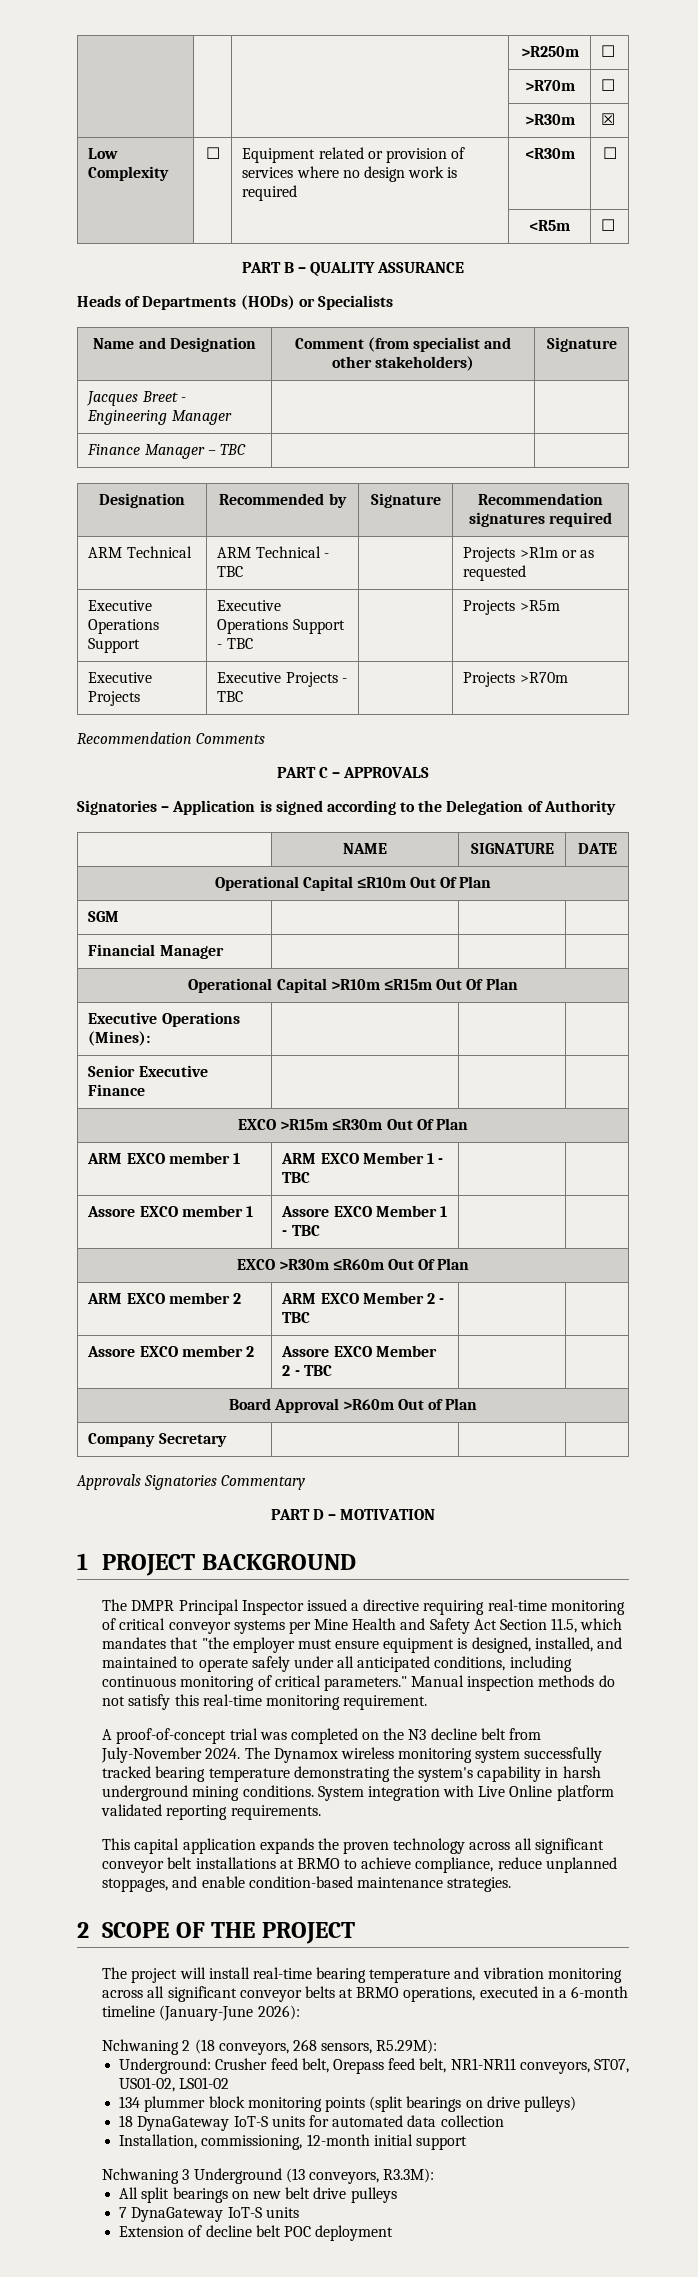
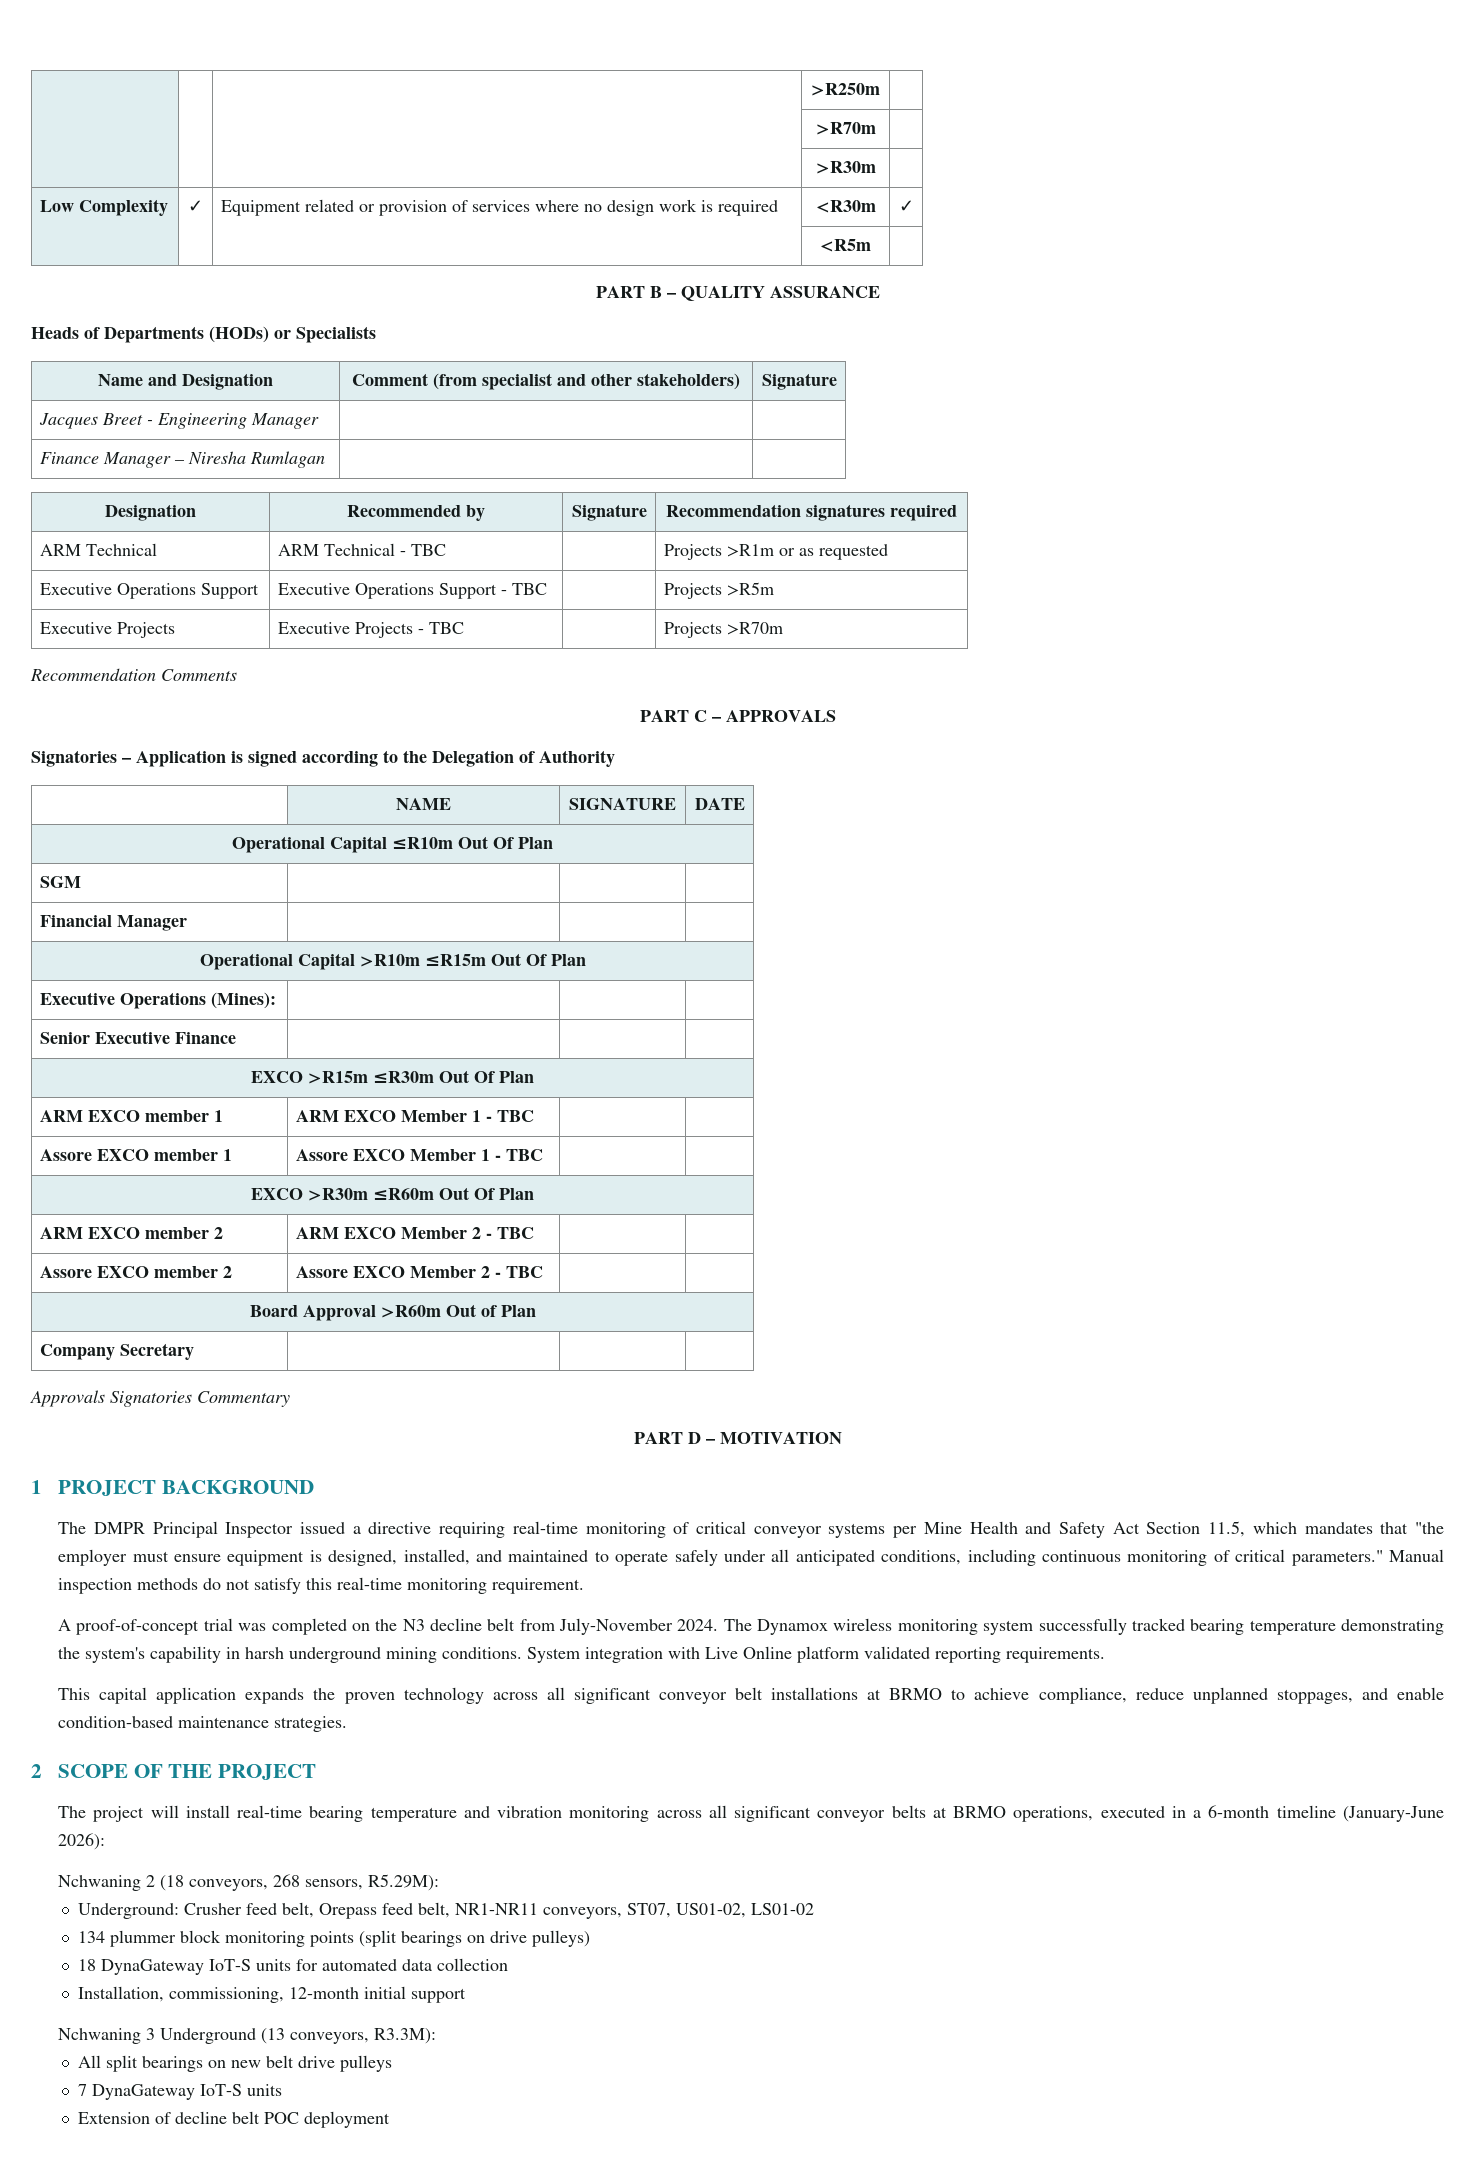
[601,45,616,57] ☐ -> (880, 89) none
[601,79,616,91] ☐ -> (876, 128) none
[601,113,616,125] ☒ -> (876, 167) none
[205,147,220,159] ☐ -> [188,200,203,212] ✓
[602,147,617,159] ☐ -> [898,200,914,212] ✓
[601,219,616,231] ☐ -> (871, 245) none
[220,444,247,455] TBC -> [187,451,325,468] Niresha Rumlagan

